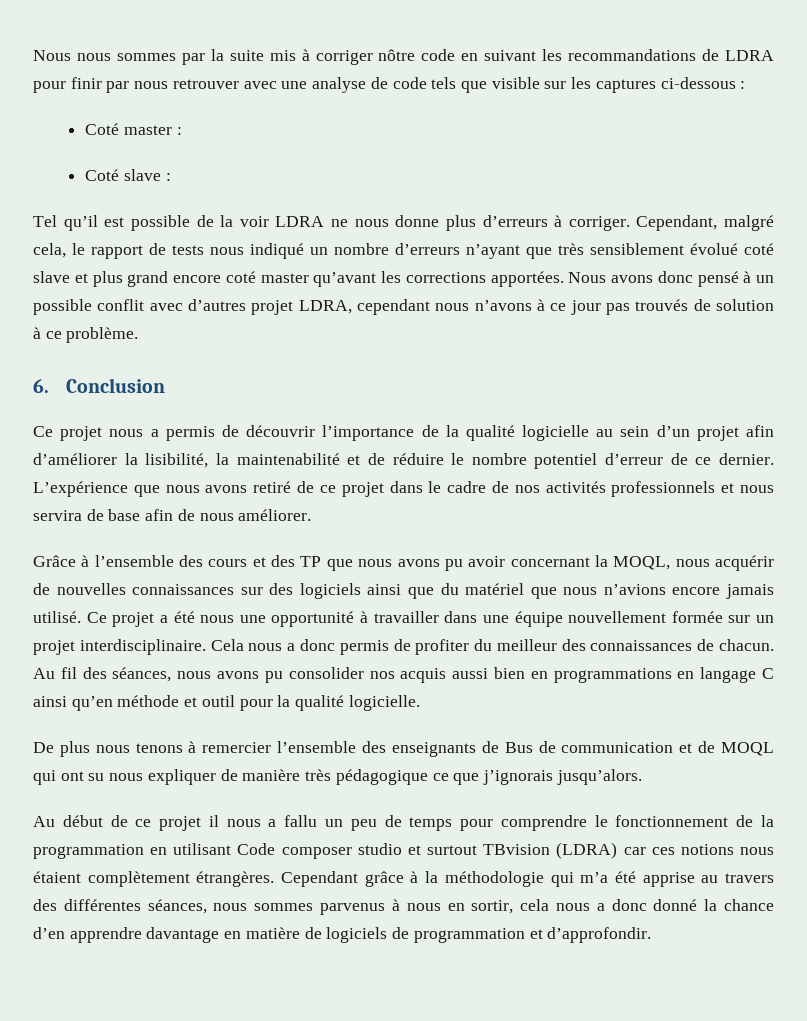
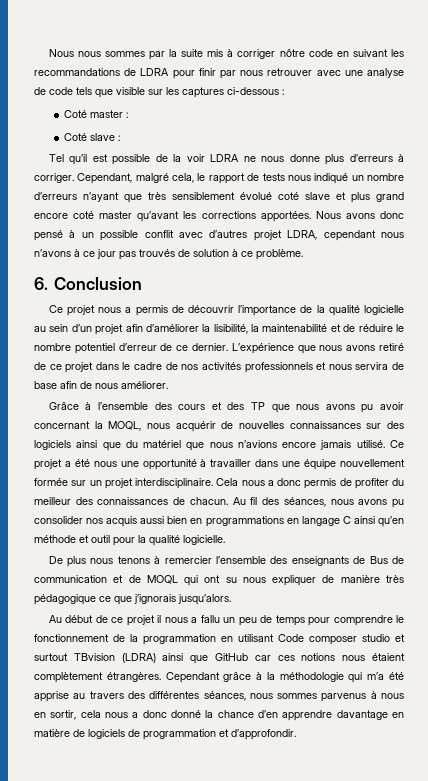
(618, 850) none -> [162,653,249,664] ainsi que GitHub

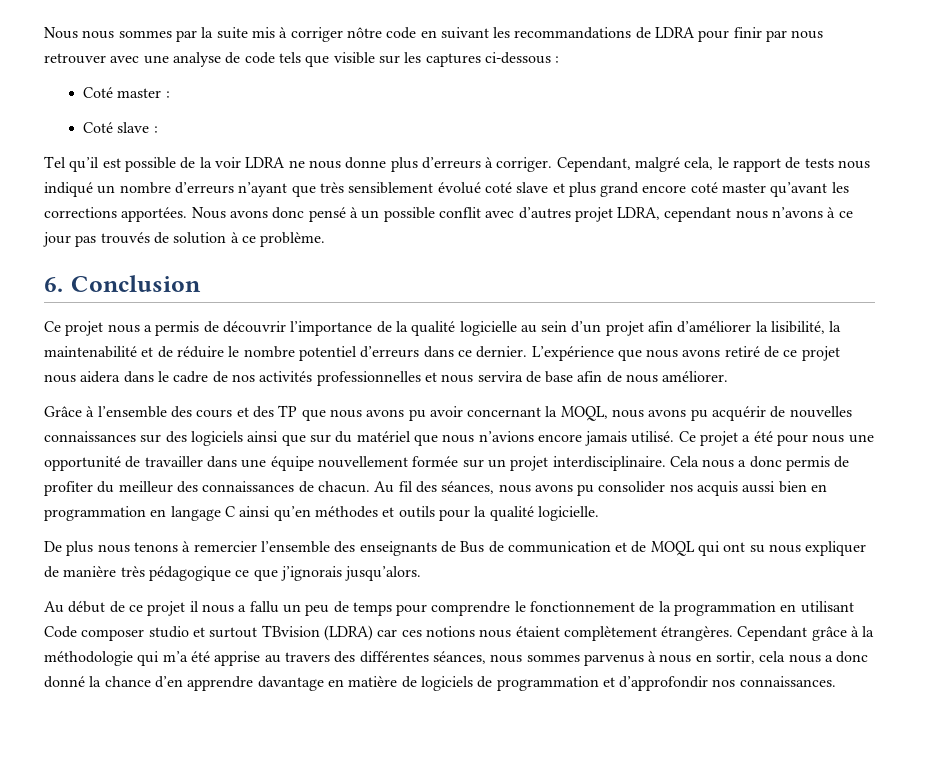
[118,343,173,351] d’erreur de -> [360,346,454,358] d’erreurs dans
(94, 367) none -> [44,371,121,383] nous aidera
[244,362,313,373] professionnels -> [316,371,421,386] professionnelles
(170, 426) none -> [648,409,708,421] avons pu
(121, 446) none -> [309,434,331,443] sur
(90, 463) none -> [777,434,809,446] pour
[200,459,207,467] à -> [125,456,141,468] de
[205,516,284,527] programmations -> [44,506,146,521] programmation
[34,535,110,543] méthode et outil -> [314,506,435,518] méthodes et outils
[162,653,249,664] ainsi que GitHub -> (373, 633) none
[231,729,296,740] d’approfondir. -> [619,676,836,691] d’approfondir nos connaissances.

